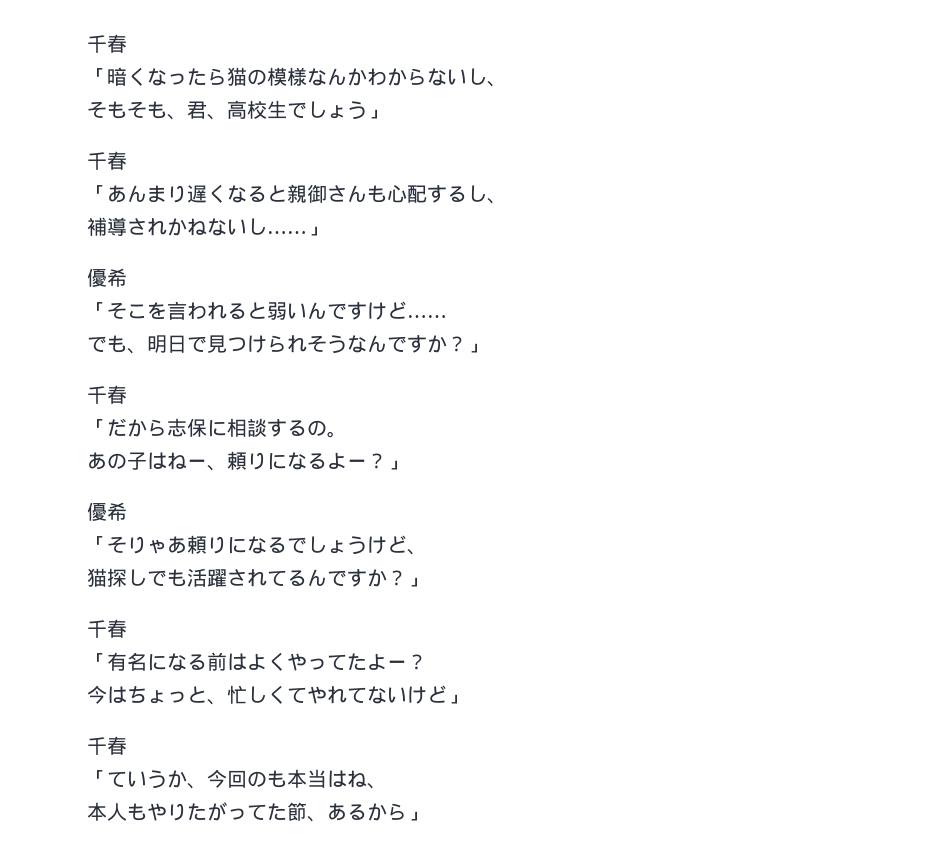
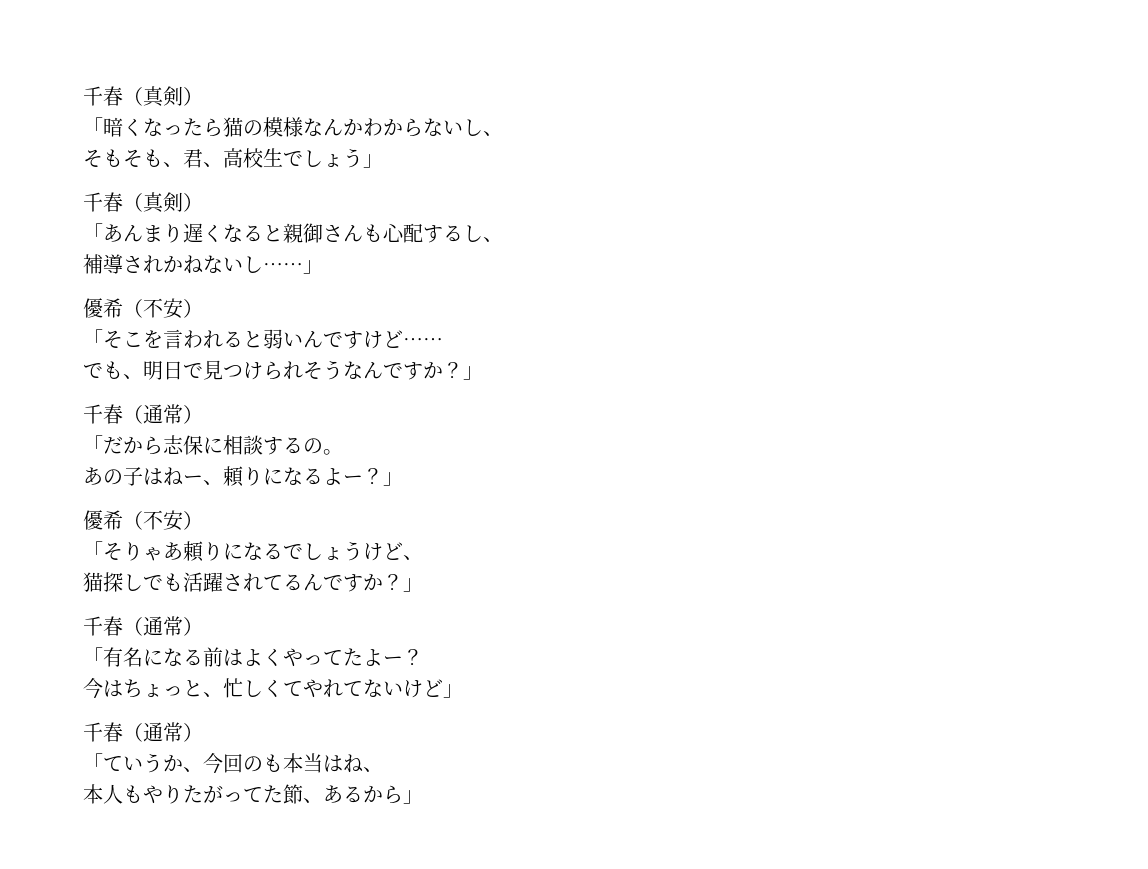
[87,34,127,53] 千春 -> [83,86,203,107] 千春（真剣）
(127, 160) none -> [123,192,203,213] （真剣）
(127, 277) none -> [123,298,203,319] （不安）
(127, 394) none -> [123,404,203,424] （通常）
(127, 511) none -> [123,510,203,531] （不安）
(127, 628) none -> [123,616,203,636] （通常）
(127, 745) none -> [123,722,203,742] （通常）

